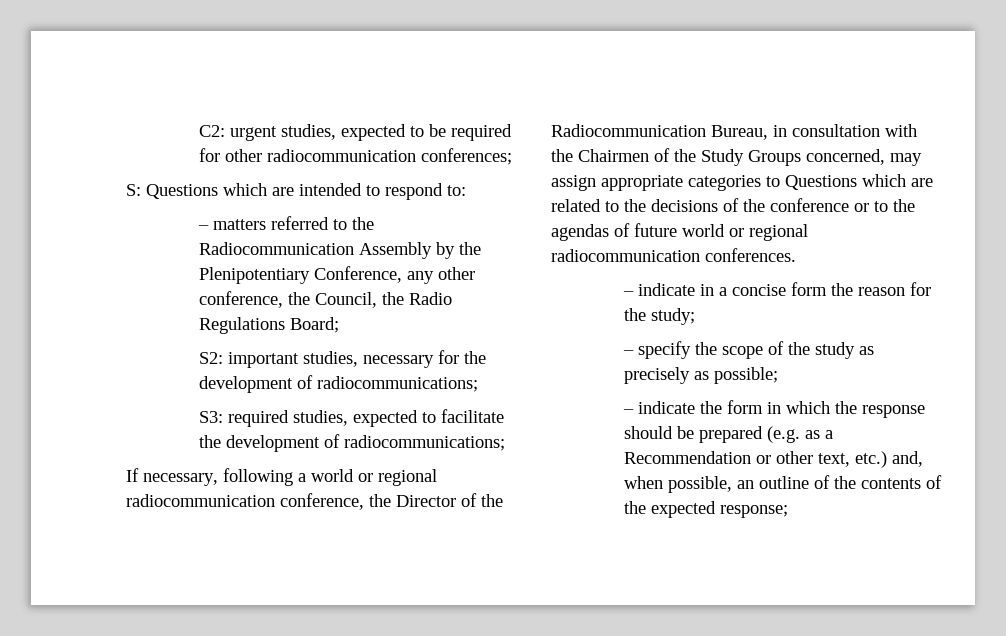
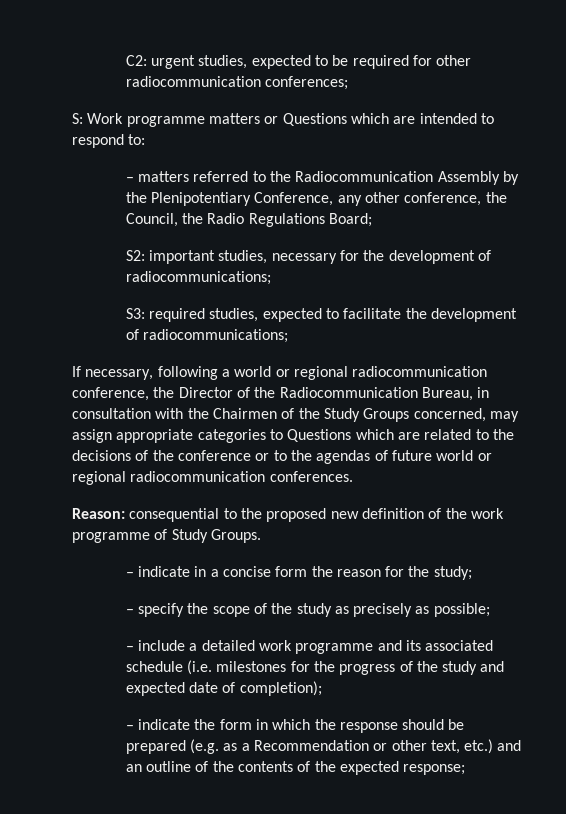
(141, 190) none -> [87,113,279,127] Work programme matters or
(796, 255) none -> [72,508,504,522] [72,529,261,543] // Reason: consequential to the proposed new definition of the work programme of Study Groups.
(778, 375) none -> [125,640,494,654] [125,660,505,675] [125,681,322,696] // – include a detailed work programme and its associated schedule (i.e. milestones for the progress of the study and expected date of completion);
[891,451,923,467] [623,476,732,493] and, when possible, -> [497,740,522,751] and

